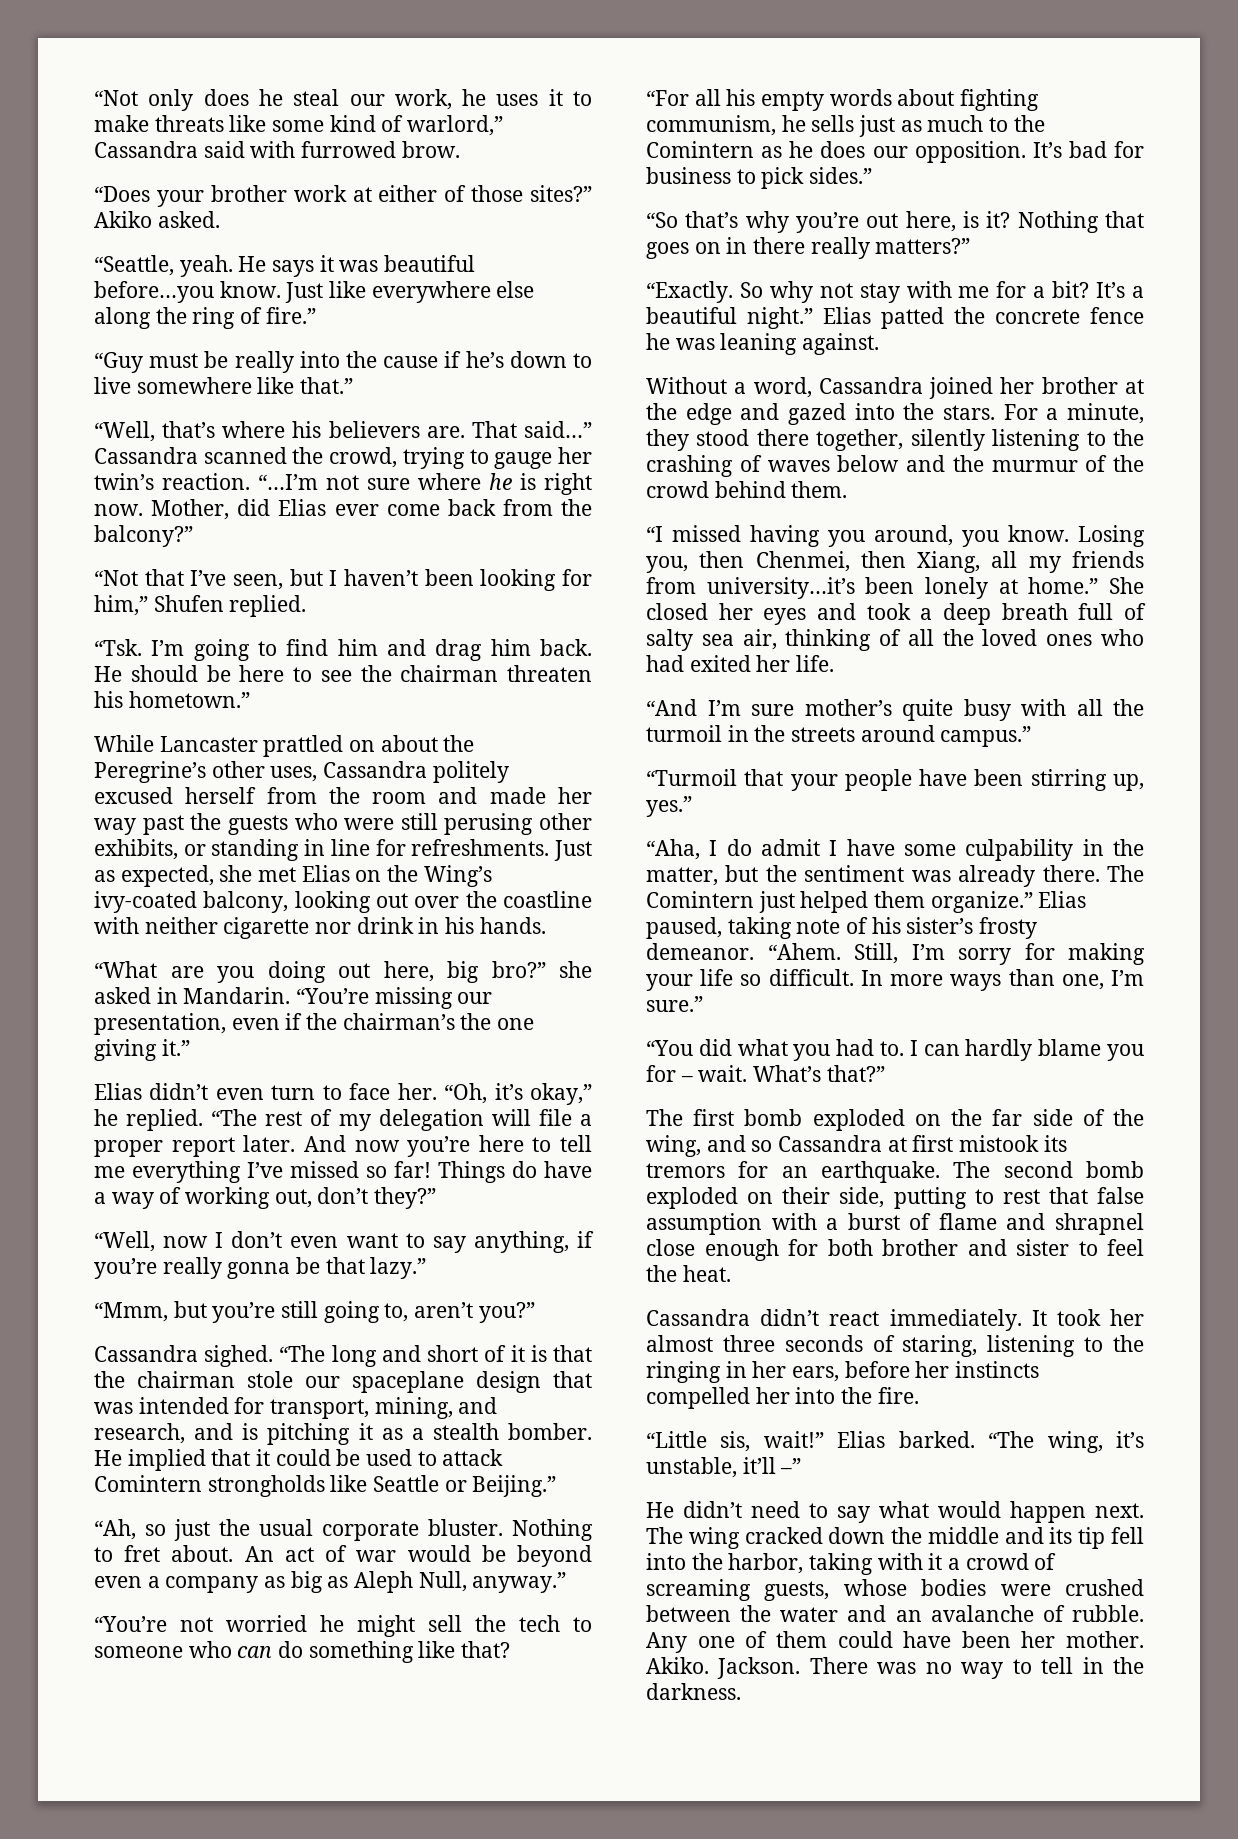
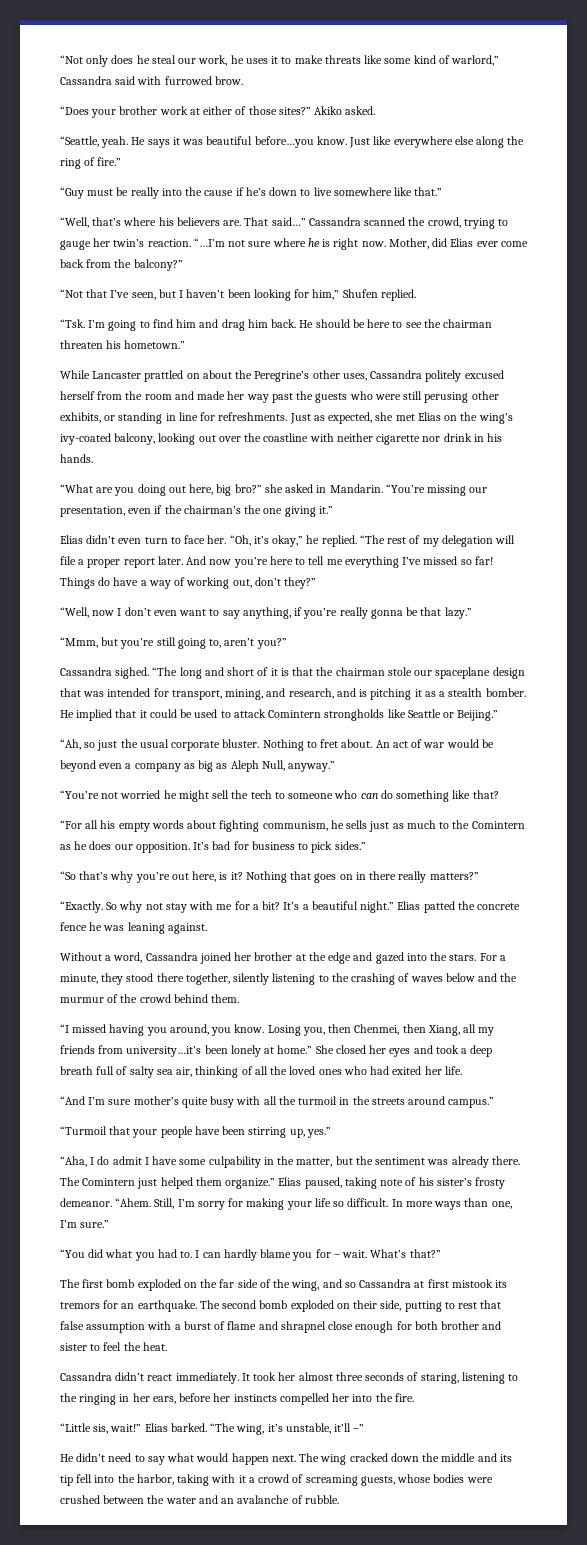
[423,865,492,887] Wing’s -> [478,413,513,424] wing’s
[646,1631,1144,1653] [646,1657,1144,1679] [646,1683,741,1700] Any one of them could have been her mother. Akiko. Jackson. There was no way to tell in the darkness. -> (339, 1499) none

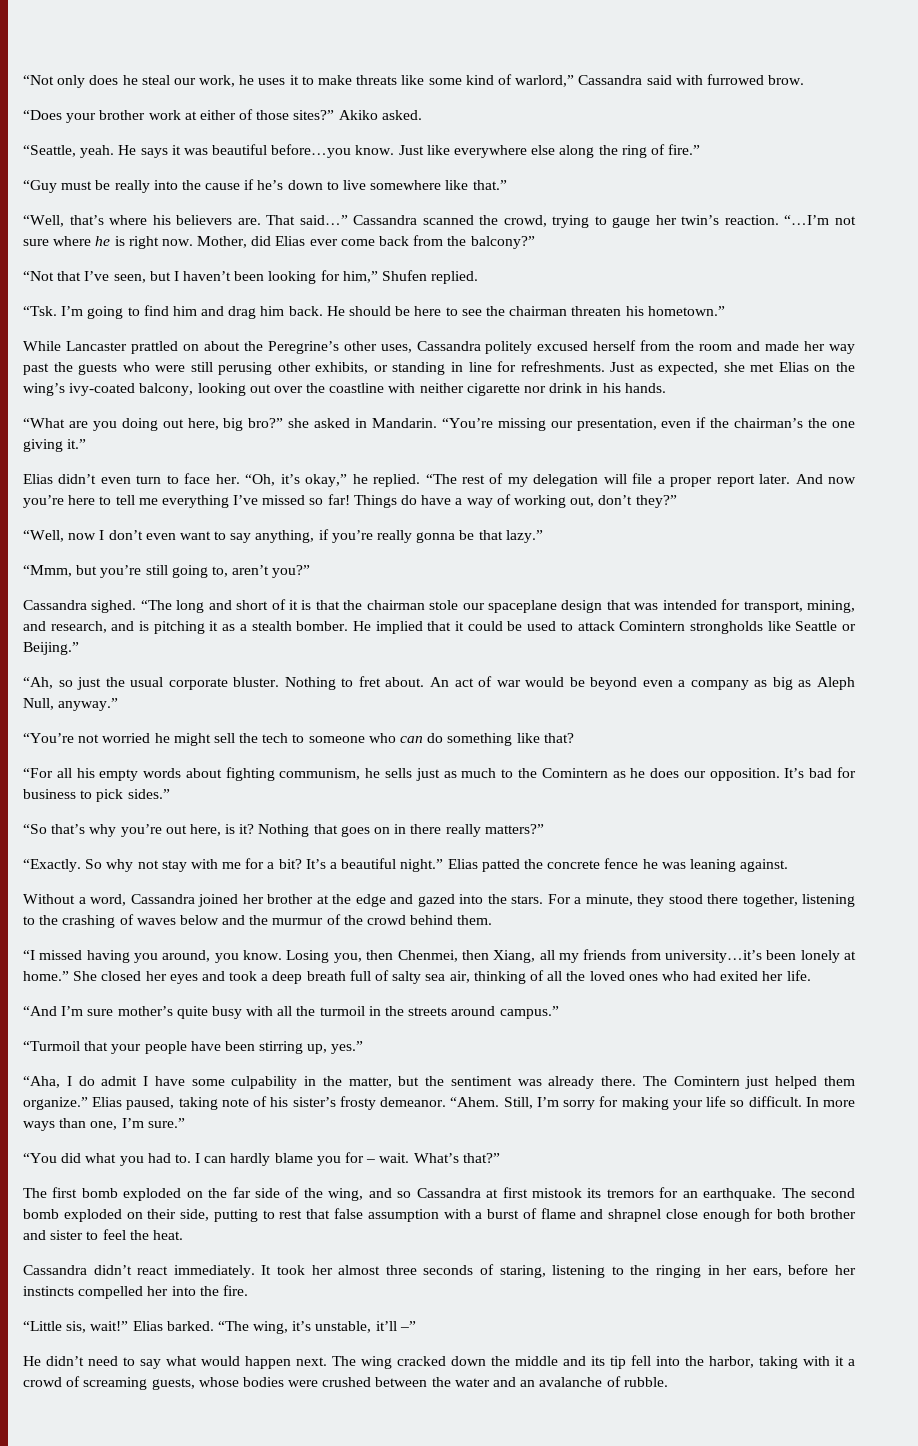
[233,973,270,985] silently -> (798, 900) none

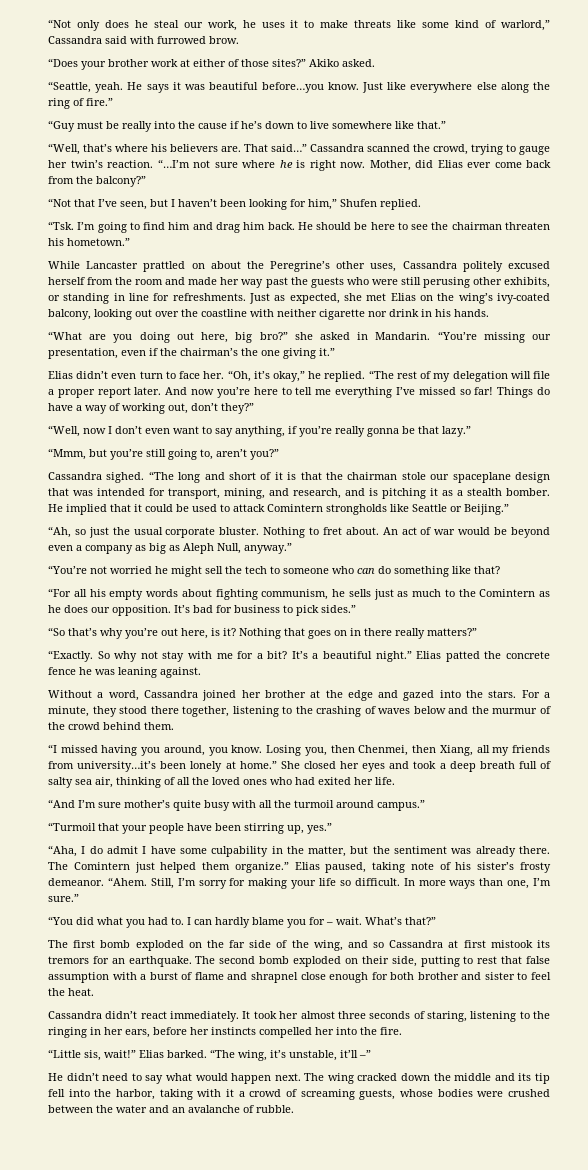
[368,1006,448,1016] in the streets -> (334, 804) none

